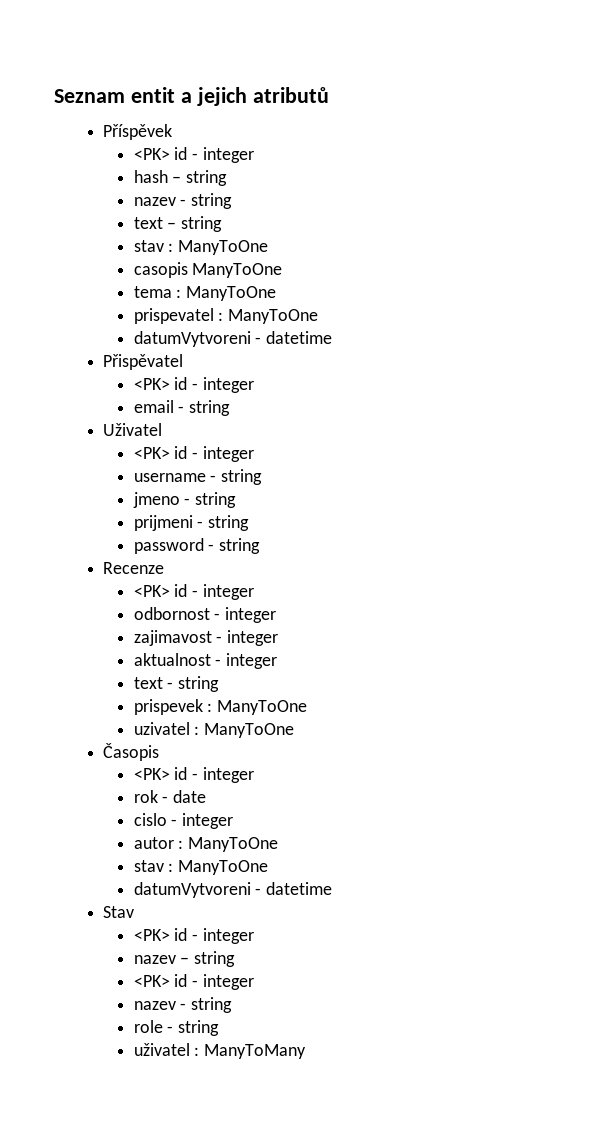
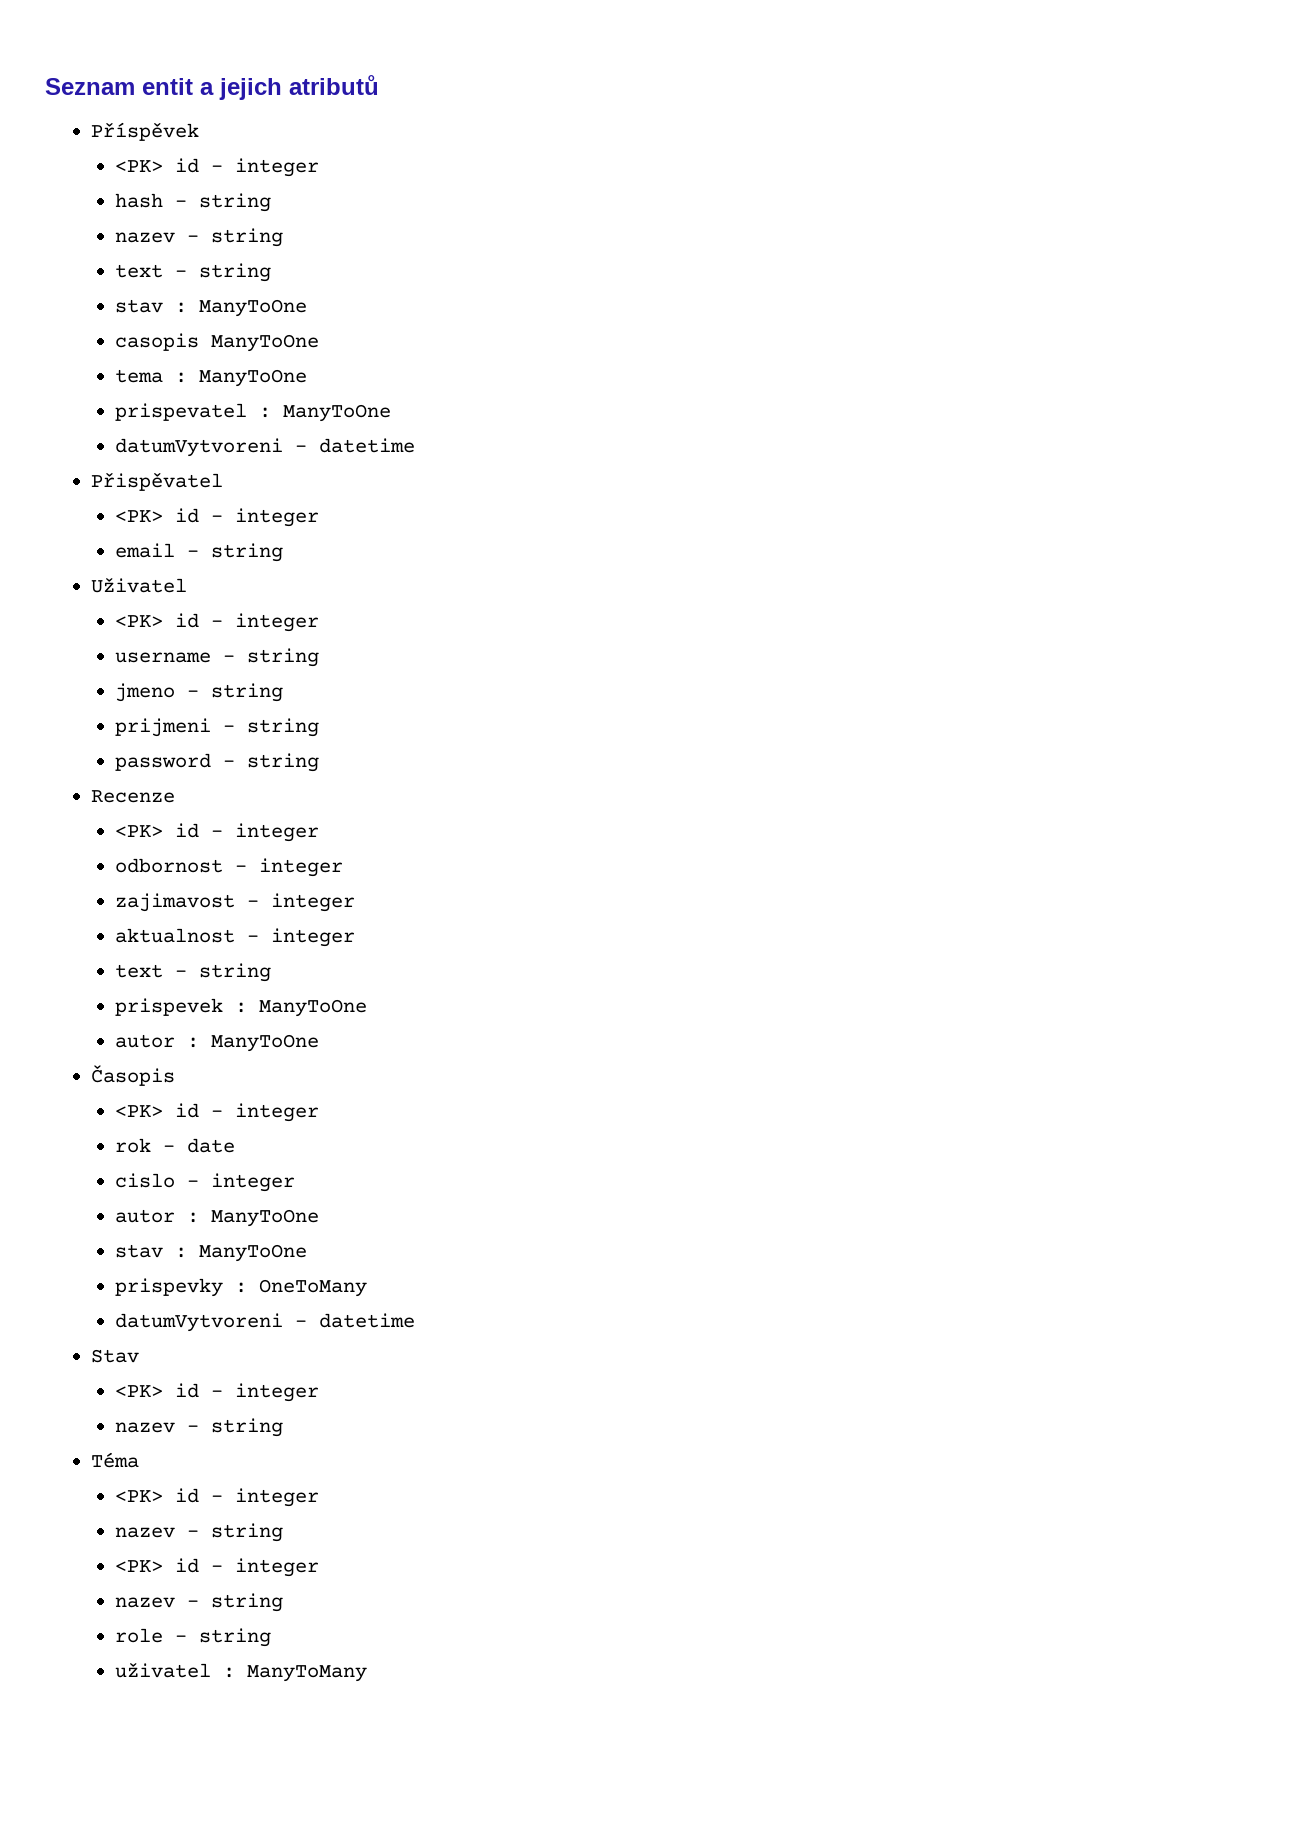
[133,722,190,735] uzivatel -> [115,1034,176,1048] autor
(269, 867) none -> [115,1278,368,1297] // prispevky : OneToMany
(236, 959) none -> [91,1452,140,1468] [115,1488,320,1507] [115,1523,284,1542] // Téma // <PK> id - integer // nazev – string

